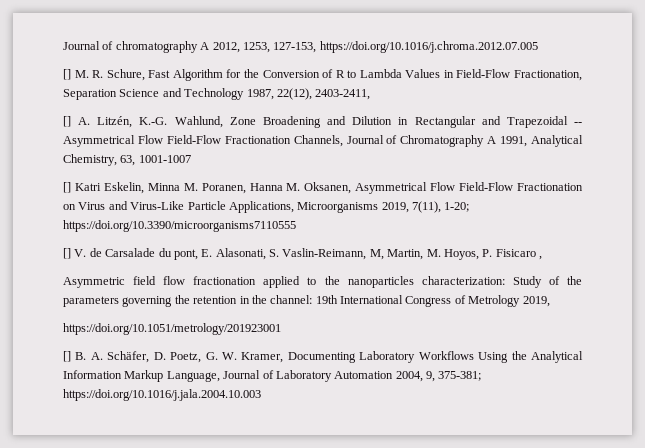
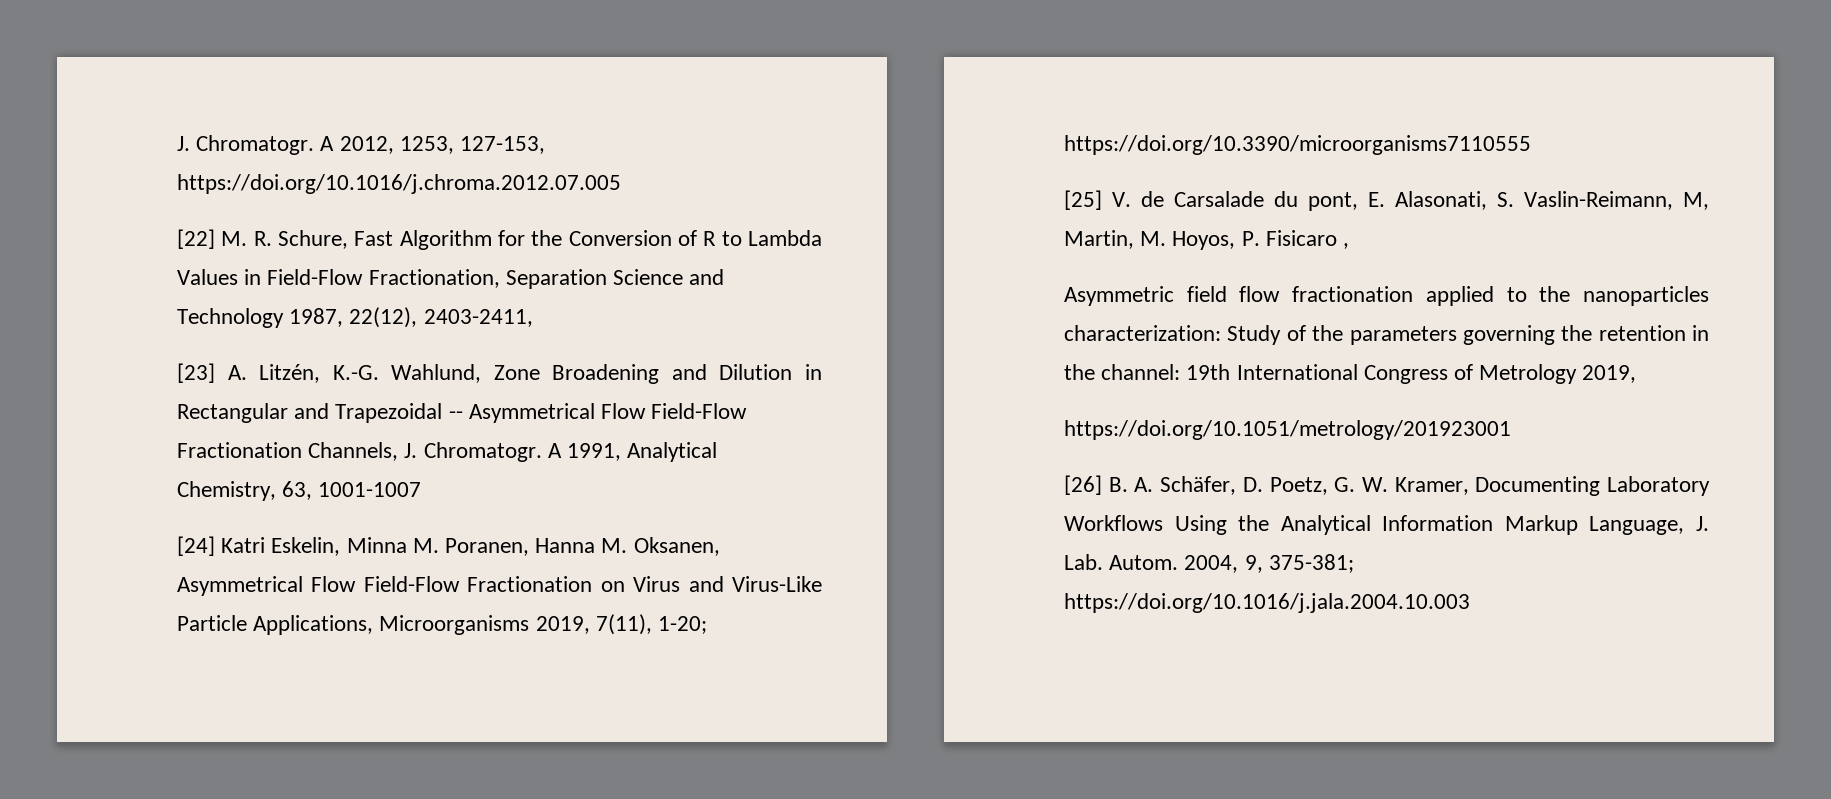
[63,41,198,53] Journal of chromatography -> [177,135,315,155] J. Chromatogr.
[63,69,71,80] [] -> [177,229,215,249] [22]
[63,116,71,127] [] -> [177,363,215,383] [23]
[346,135,485,147] Journal of Chromatography -> [404,442,542,462] J. Chromatogr.
[63,182,71,193] [] -> [177,536,215,556] [24]
[63,248,71,259] [] -> [1064,190,1102,210] [25]
[63,351,71,362] [] -> [1064,475,1102,495] [26]
[223,370,394,382] Journal of Laboratory Automation -> [1696,516,1709,531] [1064,554,1179,570] J. Lab. Autom.

